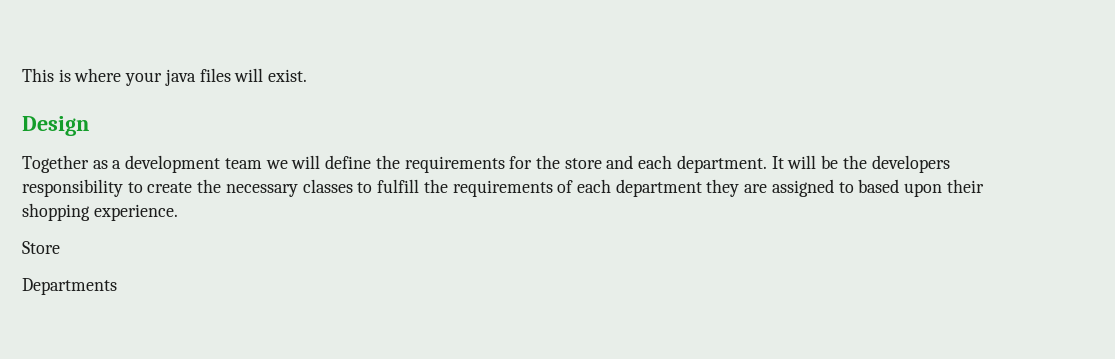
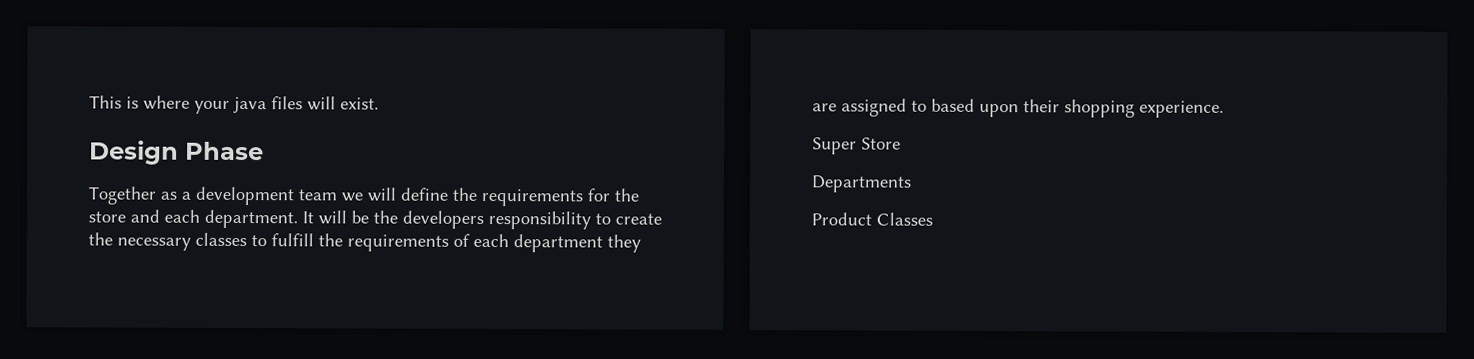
(89, 126) none -> [185,141,264,161] Phase
(178, 212) none -> [812,137,857,155] Super
(117, 286) none -> [811,212,933,226] // Product Classes

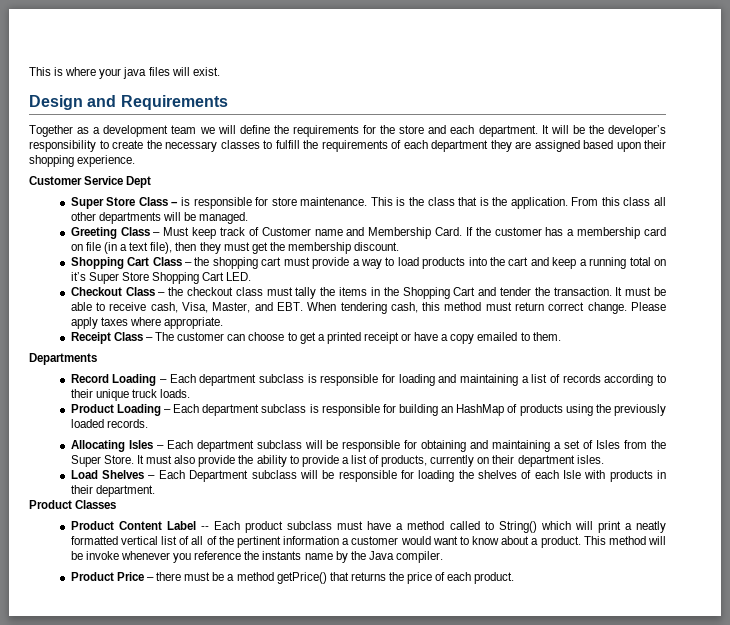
[185,141,264,161] Phase -> [87,95,228,110] and Requirements
[402,210,484,229] developers -> [608,125,667,137] developer’s
[911,100,927,112] to -> (580, 146) none
[812,137,901,155] [811,175,912,193] [811,212,933,226] // Super Store // Departments // Product Classes -> [29,176,152,188] [70,197,667,209] [70,212,249,224] [70,227,666,239] [70,242,400,254] [70,257,667,269] [70,272,252,284] [70,287,667,299] [70,302,666,314] [70,317,224,329] [70,332,561,344] [29,353,97,365] [70,374,666,386] [70,389,191,401] [70,404,666,416] [70,419,148,428] [70,440,667,452] [70,455,604,467] [70,470,666,482] [70,485,155,497] [29,500,117,509] [70,521,666,533] [70,536,667,548] [70,551,443,563] [70,572,515,584] // Customer Service Dept // Super Store Class – is responsible for store maintenance. This is the class that is the application. From this class all other departments will be managed. // Greeting Class – Must keep track of Customer name and Membership Card. If the customer has a membership card on file (in a text file), then they must get the membership discount. // Shopping Cart Class – the shopping cart must provide a way to load products into the cart and keep a running total on it’s Super Store Shopping Cart LED. // Checkout Class – the checkout class must tally the items in the Shopping Cart and tender the transaction. It must be able to receive cash, Visa, Master, and EBT. When tendering cash, this method must return correct change. Please apply taxes where appropriate. // Receipt Class – The customer can choose to get a printed receipt or have a copy emailed to them. // Departments // Record Loading – Each department subclass is responsible for loading and maintaining a list of records according to their unique truck loads. // Product Loading – Each department subclass is responsible for building an HashMap of products using the previously loaded records. // Allocating Isles – Each department subclass will be responsible for obtaining and maintaining a set of Isles from the Super Store. It must also provide the ability to provide a list of products, currently on their department isles. // Load Shelves – Each Department subclass will be responsible for loading the shelves of each Isle with products in their department. // Product Classes // Product Content Label -- Each product subclass must have a method called to String() which will print a neatly formatted vertical list of all of the pertinent information a customer would want to know about a product. This method will be invoke whenever you reference the instants name by the Java compiler. // Product Price – there must be a method getPrice() that returns the price of each product.

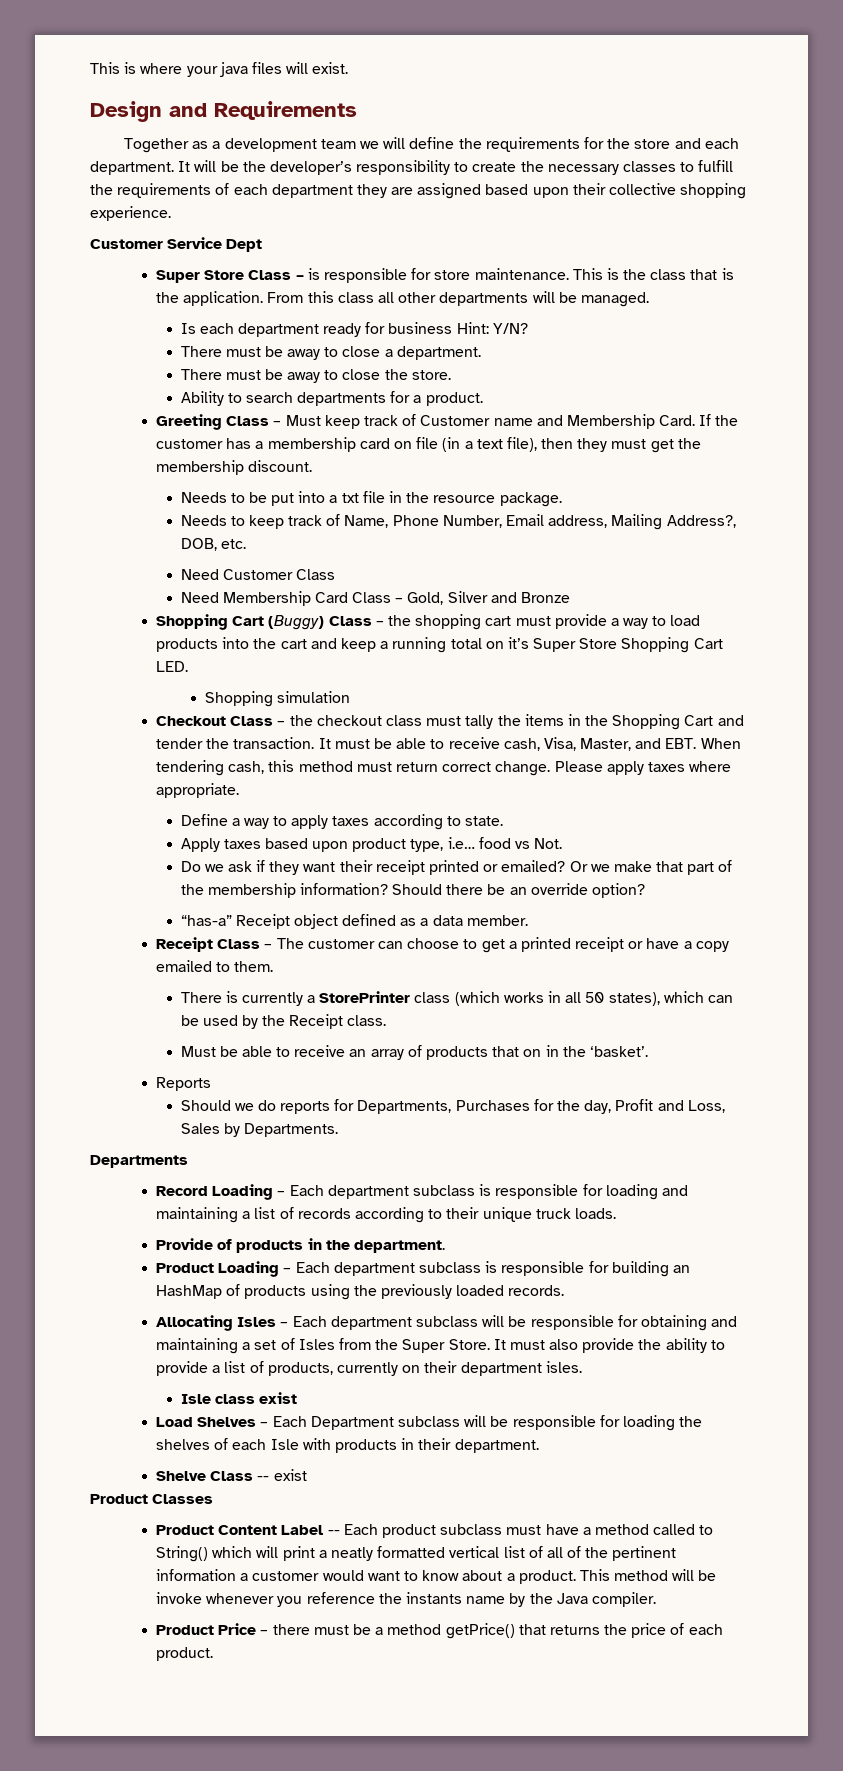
(666, 144) none -> [609,183,677,195] collective
(249, 218) none -> [180,322,528,337] [180,346,481,360] [180,369,451,383] [180,391,483,406] // Is each department ready for business Hint: Y/N? // There must be away to close a department. // There must be away to close the store. // Ability to search departments for a product.
[70,257,150,269] // Shopping Cart -> [180,491,562,507] [180,514,736,530] [180,538,246,551] [180,569,335,580] [180,591,570,606] [156,614,325,630] // Needs to be put into a txt file in the resource package. // Needs to keep track of Name, Phone Number, Email address, Mailing Address?, DOB, etc. // Need Customer Class // Need Membership Card Class – Gold, Silver and Bronze // Shopping Cart (Buggy)
(252, 276) none -> [205,691,351,707] // Shopping simulation
(224, 323) none -> [180,814,503,830] [180,837,563,852] [180,860,733,875] [180,883,645,898] [180,914,528,929] // Define a way to apply taxes according to state. // Apply taxes based upon product type, i.e… food vs Not. // Do we ask if they want their receipt printed or emailed? Or we make that part of the membership information? Should there be an override option? // “has-a” Receipt object defined as a data member.
(561, 336) none -> [180,991,733,1006] [180,1014,387,1029] [180,1045,648,1060] [156,1077,212,1091] [180,1099,725,1114] [180,1123,338,1137] // There is currently a StorePrinter class (which works in all 50 states), which can be used by the Receipt class. // Must be able to receive an array of products that on in the ‘basket’. // Reports // Should we do reports for Departments, Purchases for the day, Profit and Loss, Sales by Departments.
(191, 393) none -> [156,1238,445,1253] // Provide of products in the department.
(604, 459) none -> [180,1392,297,1404] // Isle class exist
(155, 491) none -> [156,1469,307,1481] // Shelve Class -- exist

